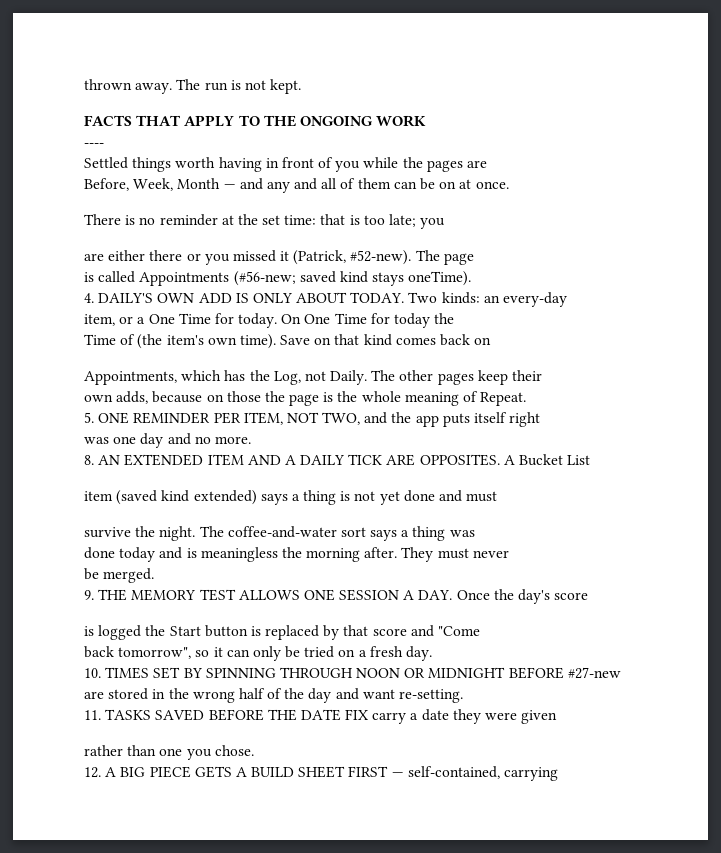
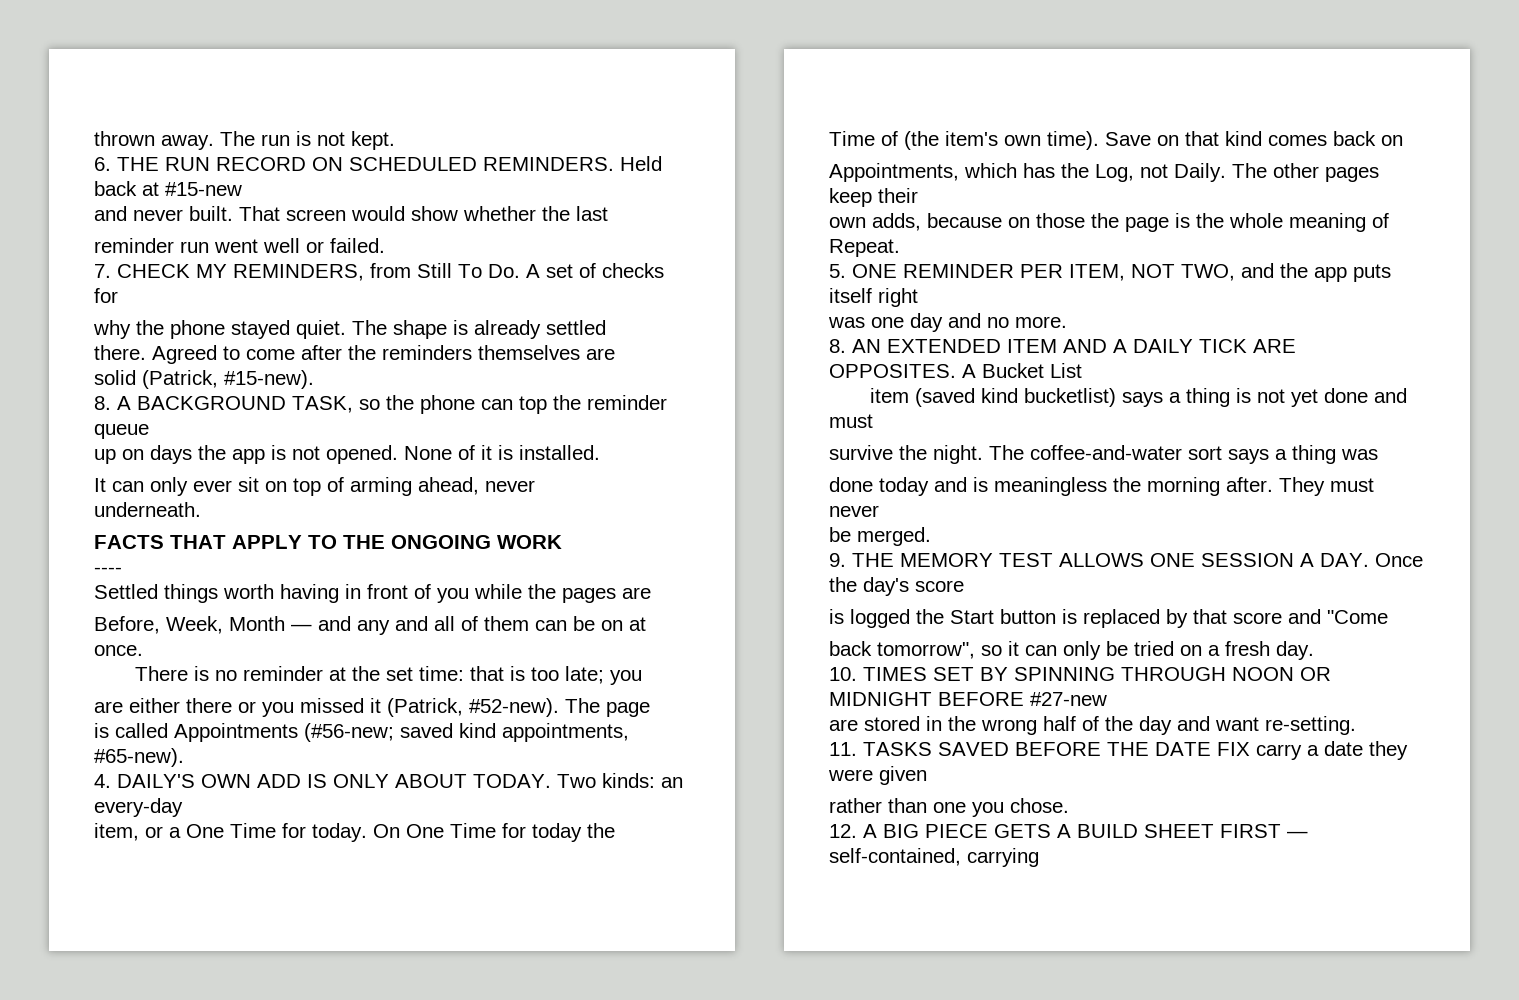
(302, 86) none -> [94,156,662,171] [94,181,242,196] [94,206,608,221] [94,238,385,253] [94,263,664,281] [94,288,118,303] [93,320,606,339] [94,345,615,364] [94,370,314,389] [94,395,667,414] [94,424,149,439] [94,445,600,464] [94,477,535,496] [94,502,201,517] // 6. THE RUN RECORD ON SCHEDULED REMINDERS. Held back at #15-new // and never built. That screen would show whether the last // reminder run went well or failed. // 7. CHECK MY REMINDERS, from Still To Do. A set of checks for // why the phone stayed quiet. The shape is already settled // there. Agreed to come after the reminders themselves are // solid (Patrick, #15-new). // 8. A BACKGROUND TASK, so the phone can top the reminder queue // up on days the app is not opened. None of it is installed. // It can only ever sit on top of arming ahead, never // underneath.
[372,271,472,286] stays oneTime). -> [502,723,629,742] [94,748,184,767] appointments, #65-new).
[193,490,257,505] extended) -> [1024,388,1117,407] bucketlist)

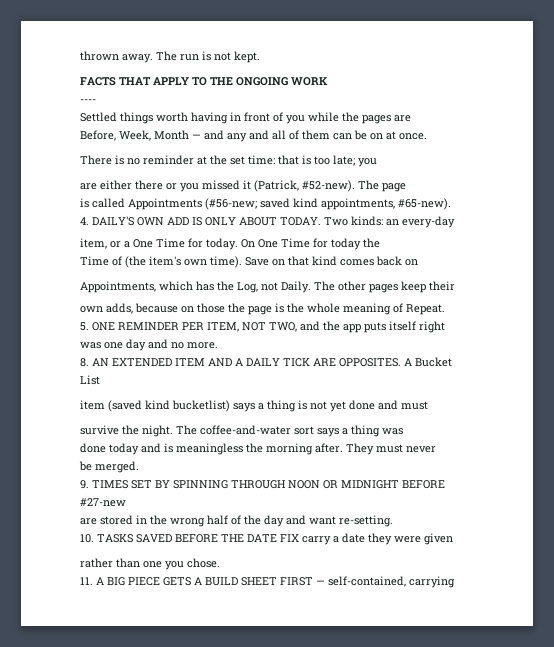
[94,156,662,171] [94,181,242,196] [94,206,608,221] [94,238,385,253] [94,263,664,281] [94,288,118,303] [93,320,606,339] [94,345,615,364] [94,370,314,389] [94,395,667,414] [94,424,149,439] [94,445,600,464] [94,477,535,496] [94,502,201,517] // 6. THE RUN RECORD ON SCHEDULED REMINDERS. Held back at #15-new // and never built. That screen would show whether the last // reminder run went well or failed. // 7. CHECK MY REMINDERS, from Still To Do. A set of checks for // why the phone stayed quiet. The shape is already settled // there. Agreed to come after the reminders themselves are // solid (Patrick, #15-new). // 8. A BACKGROUND TASK, so the phone can top the reminder queue // up on days the app is not opened. None of it is installed. // It can only ever sit on top of arming ahead, never // underneath. -> (260, 57) none
[852,553,1423,567] [829,577,964,596] [829,609,1388,628] [829,641,1314,660] [829,667,857,681] THE MEMORY TEST ALLOWS ONE SESSION A DAY. Once the day's score // is logged the Start button is replaced by that score and "Come // back tomorrow", so it can only be tried on a fresh day. // 10. -> (89, 484) none
[829,742,857,756] 11. -> [80,534,94,543] 10.
[829,824,857,838] 12. -> [80,577,93,585] 11.

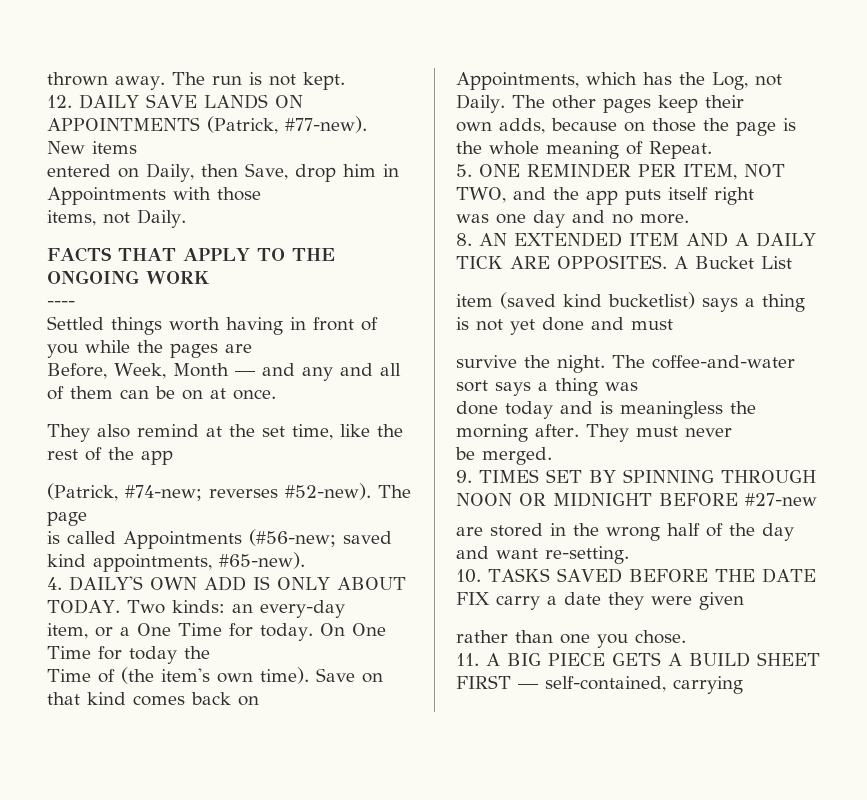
(260, 57) none -> [47,94,303,109] [47,116,367,134] [47,141,137,154] [47,163,399,182] [47,187,261,205] [47,209,186,228] // 12. DAILY SAVE LANDS ON APPOINTMENTS (Patrick, #77-new). New items // entered on Daily, then Save, drop him in Appointments with those // items, not Daily.
[80,155,377,167] [80,180,299,192] There is no reminder at the set time: that is too late; you // are either there or you missed it (Patrick, -> [47,424,403,442] [47,447,173,465] [47,483,278,501] They also remind at the set time, like the rest of the app // (Patrick, #74-new; reverses

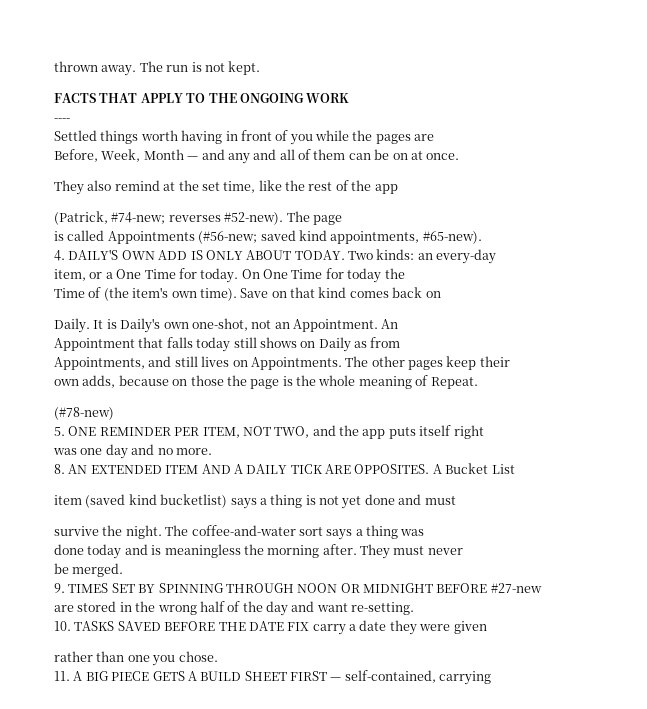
[47,94,303,109] [47,116,367,134] [47,141,137,154] [47,163,399,182] [47,187,261,205] [47,209,186,228] // 12. DAILY SAVE LANDS ON APPOINTMENTS (Patrick, #77-new). New items // entered on Daily, then Save, drop him in Appointments with those // items, not Daily. -> (261, 68) none
[456,72,782,90] [456,94,505,113] Appointments, which has the Log, not Daily. -> [54,318,399,333] [54,337,401,352] [54,356,342,370] Daily. It is Daily's own one-shot, not an Appointment. An // Appointment that falls today still shows on Daily as from // Appointments, and still lives on Appointments.
(712, 150) none -> [54,407,114,420] // (#78-new)

